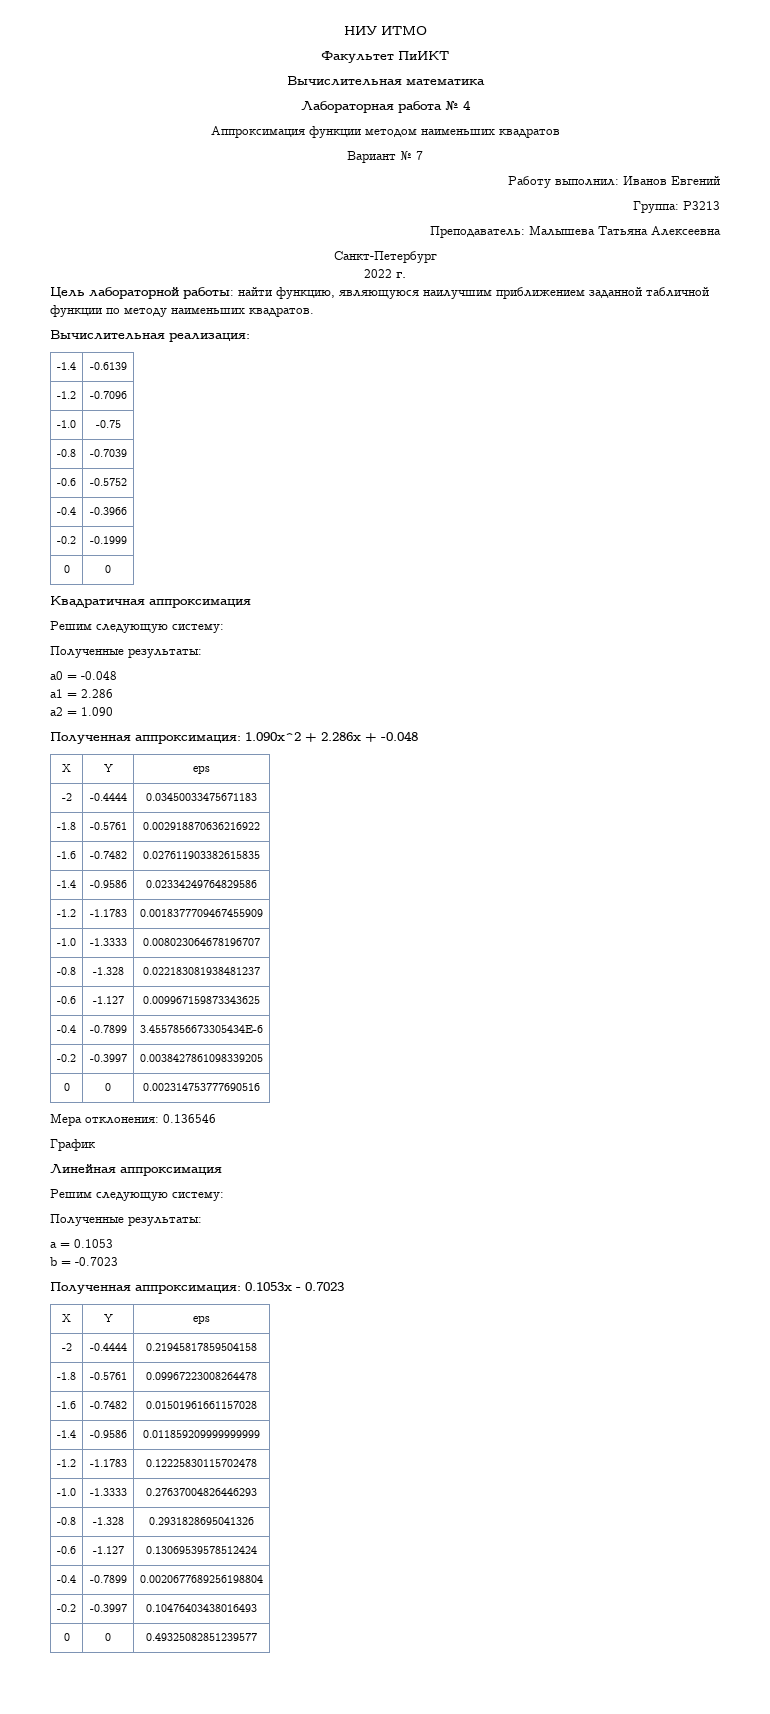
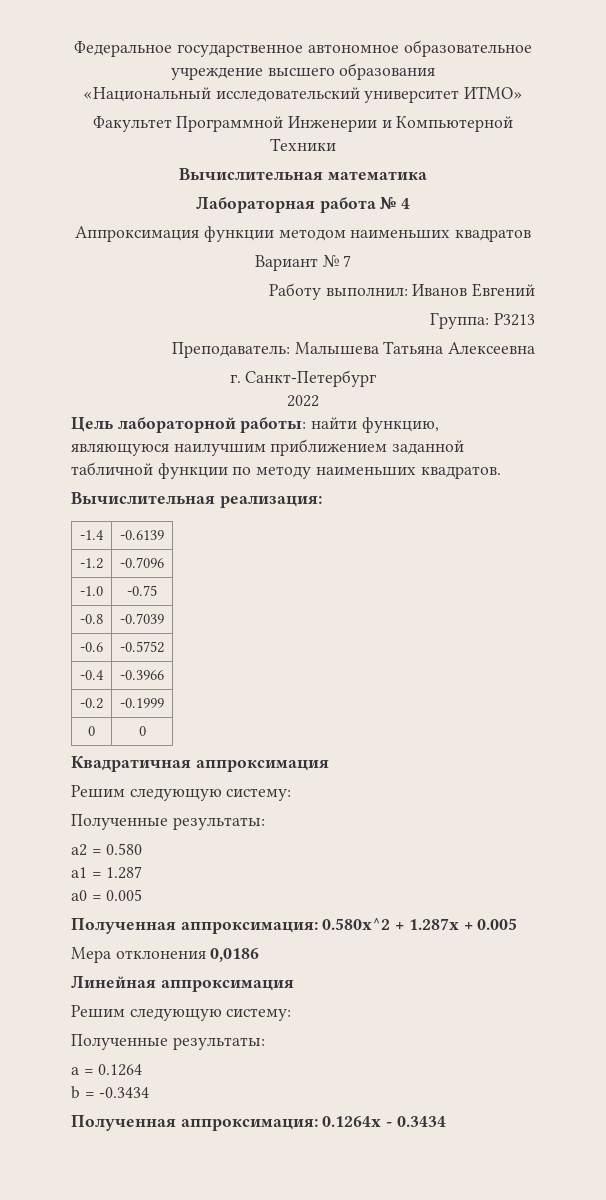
[343,25,427,35] [321,51,449,63] НИУ ИТМО // Факультет ПиИКТ -> [74,40,532,57] [170,63,436,80] [82,86,524,103] [92,116,514,132] [270,138,336,151] Федеральное государственное автономное образовательное учреждение высшего образования // «Национальный исследовательский университет ИТМО» // Факультет Программной Инженерии и Компьютерной Техники
(721, 231) none -> [229,374,241,383] г.
[396,272,406,278] г. -> (319, 401) none
[50,671,117,680] a0 = -0.048 -> [71,843,143,856] а2 = 0.580
[81,689,113,698] [50,707,113,716] [50,731,418,744] [62,764,71,772] [103,764,113,772] [193,766,210,774] [61,793,72,801] [89,793,127,801] [146,793,257,801] [57,822,76,830] [89,822,127,830] [143,822,260,830] [57,851,76,859] [89,851,127,859] [143,851,260,859] [57,880,76,888] [89,880,127,888] [146,880,257,888] [57,909,76,917] [89,909,127,917] [140,909,263,917] [57,938,76,946] [89,938,127,946] [143,938,260,946] [57,967,76,975] [92,967,124,975] [143,967,260,975] [57,996,76,1004] [92,996,124,1004] [143,996,260,1004] [57,1025,76,1033] [89,1025,127,1033] [140,1025,263,1033] [57,1054,76,1062] [89,1054,127,1062] [140,1054,263,1062] [63,1083,70,1091] [105,1083,111,1091] [143,1083,260,1091] [50,1113,216,1126] [50,1139,95,1151] 2.286 // a2 = 1.090 // Полученная аппроксимация: 1.090x^2 + 2.286x + -0.048 // X | Y | eps // -2 | -0.4444 | 0.03450033475671183 // -1.8 | -0.5761 | 0.002918870636216922 // -1.6 | -0.7482 | 0.027611903382615835 // -1.4 | -0.9586 | 0.02334249764829586 // -1.2 | -1.1783 | 0.0018377709467455909 // -1.0 | -1.3333 | 0.008023064678196707 // -0.8 | -1.328 | 0.022183081938481237 // -0.6 | -1.127 | 0.009967159873343625 // -0.4 | -0.7899 | 3.4557856673305434E-6 // -0.2 | -0.3997 | 0.0038427861098339205 // 0 | 0 | 0.002314753777690516 // Мера отклонения: 0.136546 // График -> [106,866,143,879] [71,889,143,901] [71,918,518,934] [71,947,260,963] 1.287 // a0 = 0.005 // Полученная аппроксимация: 0.580x^2 + 1.287x + 0.005 // Мера отклонения 0,0186
[74,1239,113,1248] 0.1053 -> [98,1064,143,1076] 0.1264
[75,1257,118,1266] [50,1282,344,1294] [62,1314,71,1322] [103,1314,113,1322] [193,1316,210,1324] [61,1343,72,1351] [89,1343,127,1351] [146,1343,257,1351] [57,1372,76,1380] [89,1372,127,1380] [146,1372,257,1380] [57,1401,76,1409] [89,1401,127,1409] [146,1401,257,1409] [57,1430,76,1438] [89,1430,127,1438] [143,1430,260,1438] [57,1459,76,1467] [89,1459,127,1467] [146,1459,257,1467] [57,1488,76,1496] [89,1488,127,1496] [146,1488,257,1496] [57,1517,76,1525] [92,1517,124,1525] [149,1517,254,1525] [57,1546,76,1554] [92,1546,124,1554] [146,1546,257,1554] [57,1575,76,1583] [89,1575,127,1583] [140,1575,263,1583] [57,1604,76,1612] [89,1604,127,1612] [146,1604,257,1612] [63,1633,70,1641] [105,1633,111,1641] [146,1633,257,1641] -0.7023 // Полученная аппроксимация: 0.1053x - 0.7023 // X | Y | eps // -2 | -0.4444 | 0.21945817859504158 // -1.8 | -0.5761 | 0.09967223008264478 // -1.6 | -0.7482 | 0.01501961661157028 // -1.4 | -0.9586 | 0.011859209999999999 // -1.2 | -1.1783 | 0.12225830115702478 // -1.0 | -1.3333 | 0.27637004826446293 // -0.8 | -1.328 | 0.2931828695041326 // -0.6 | -1.127 | 0.13069539578512424 // -0.4 | -0.7899 | 0.0020677689256198804 // -0.2 | -0.3997 | 0.10476403438016493 // 0 | 0 | 0.49325082851239577 -> [99,1087,150,1098] [71,1115,446,1131] -0.3434 // Полученная аппроксимация: 0.1264x - 0.3434

